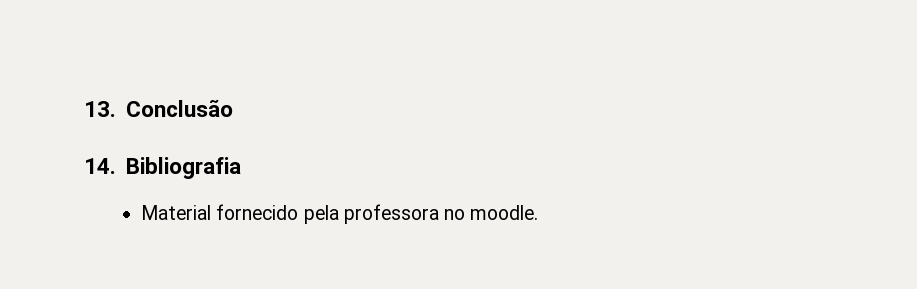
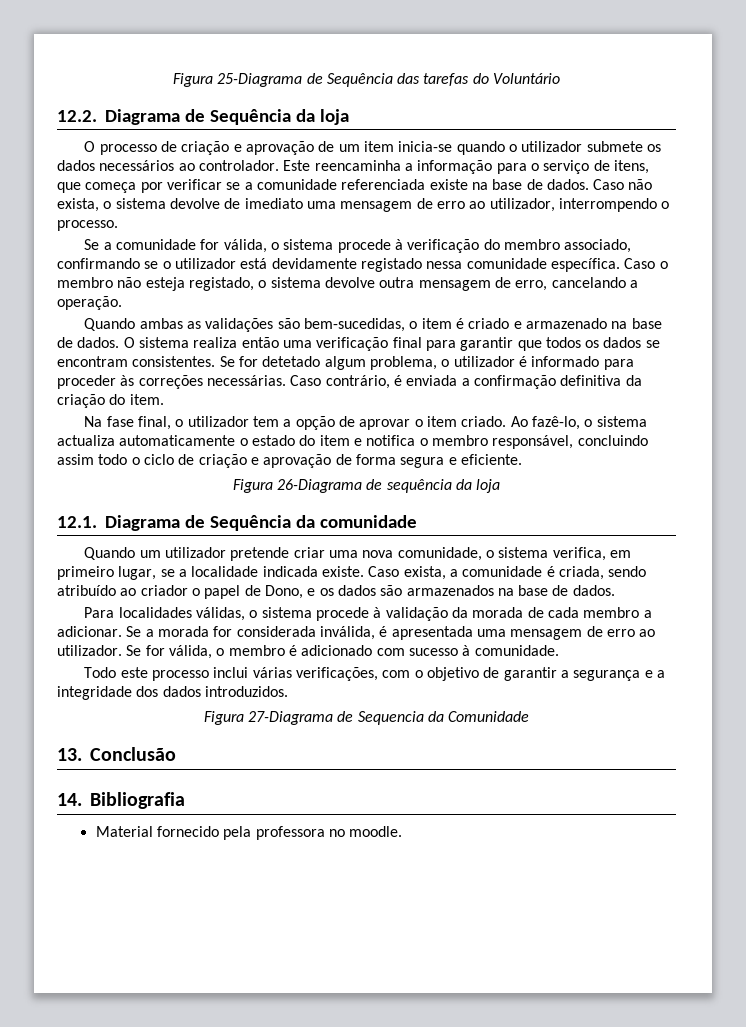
(84, 109) none -> [172,73,561,87] [57,109,349,125] [84,141,661,155] [57,160,649,174] [57,179,653,193] [57,198,670,212] [57,220,118,231] [84,239,632,253] [57,258,668,272] [57,277,638,291] [57,296,122,310] [84,318,662,332] [57,337,660,351] [57,356,634,370] [57,375,642,389] [57,394,164,408] [84,416,647,430] [57,435,648,449] [57,454,522,468] [232,479,501,493] [57,515,417,531] [84,547,631,561] [57,566,647,580] [57,585,615,599] [84,607,652,621] [57,626,656,640] [57,645,559,659] [84,667,665,681] [57,686,288,700] [203,711,530,725] Figura 25-Diagrama de Sequência das tarefas do Voluntário // 12.2. Diagrama de Sequência da loja // O processo de criação e aprovação de um item inicia-se quando o utilizador submete os dados necessários ao controlador. Este reencaminha a informação para o serviço de itens, que começa por verificar se a comunidade referenciada existe na base de dados. Caso não exista, o sistema devolve de imediato uma mensagem de erro ao utilizador, interrompendo o processo. // Se a comunidade for válida, o sistema procede à verificação do membro associado, confirmando se o utilizador está devidamente registado nessa comunidade específica. Caso o membro não esteja registado, o sistema devolve outra mensagem de erro, cancelando a operação. // Quando ambas as validações são bem-sucedidas, o item é criado e armazenado na base de dados. O sistema realiza então uma verificação final para garantir que todos os dados se encontram consistentes. Se for detetado algum problema, o utilizador é informado para proceder às correções necessárias. Caso contrário, é enviada a confirmação definitiva da criação do item. // Na fase final, o utilizador tem a opção de aprovar o item criado. Ao fazê-lo, o sistema actualiza automaticamente o estado do item e notifica o membro responsável, concluindo assim todo o ciclo de criação e aprovação de forma segura e eficiente. // Figura 26-Diagrama de sequência da loja // 12.1. Diagrama de Sequência da comunidade // Quando um utilizador pretende criar uma nova comunidade, o sistema verifica, em primeiro lugar, se a localidade indicada existe. Caso exista, a comunidade é criada, sendo atribuído ao criador o papel de Dono, e os dados são armazenados na base de dados. // Para localidades válidas, o sistema procede à validação da morada de cada membro a adicionar. Se a morada for considerada inválida, é apresentada uma mensagem de erro ao utilizador. Se for válida, o membro é adicionado com sucesso à comunidade. // Todo este processo inclui várias verificações, com o objetivo de garantir a segurança e a integridade dos dados introduzidos. // Figura 27-Diagrama de Sequencia da Comunidade //

